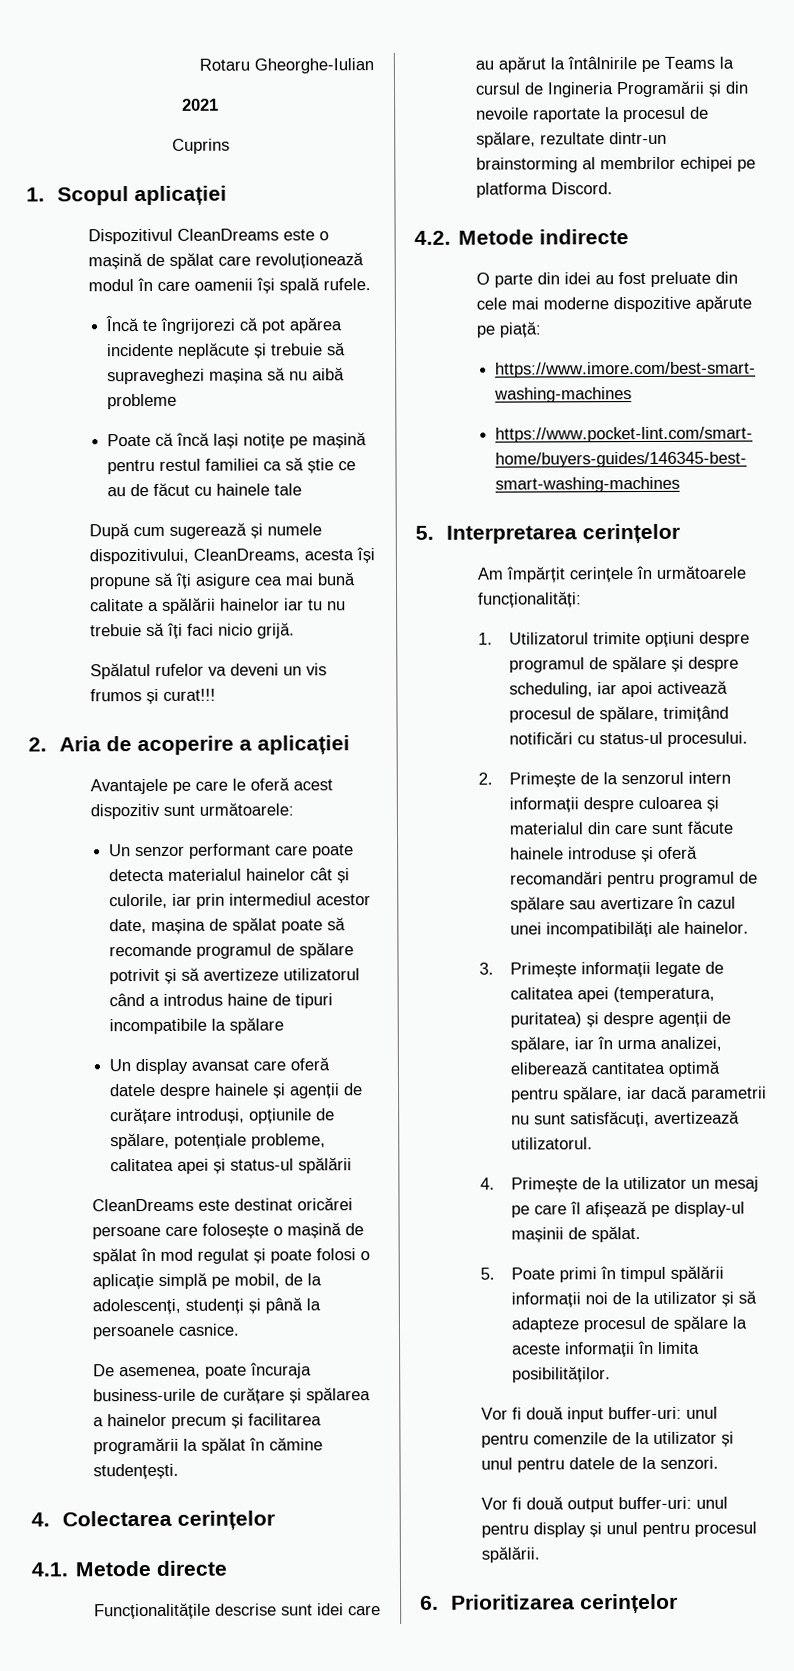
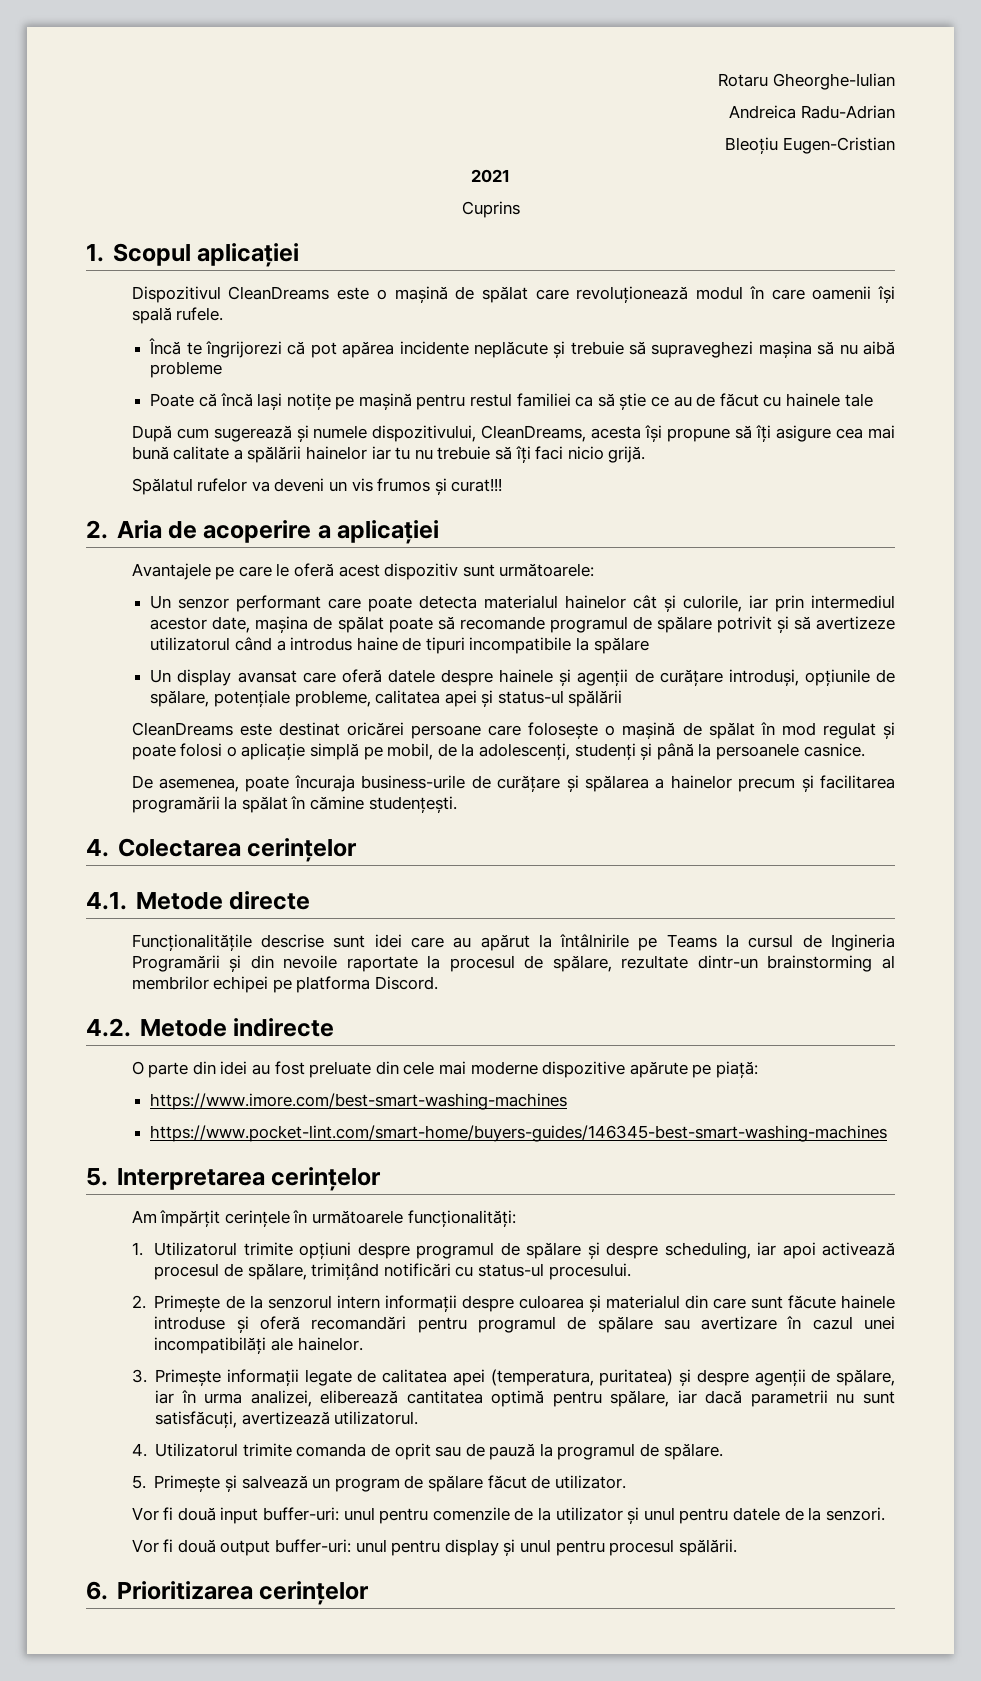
(374, 66) none -> [729,105,895,119] [725,137,895,154] // Andreica Radu-Adrian // Bleoțiu Eugen-Cristian
[510,1176,759,1193] [510,1200,745,1218] [510,1226,641,1243] [479,1265,724,1283] [510,1290,757,1308] [510,1315,747,1333] [511,1340,700,1358] [511,1366,611,1383] Primește de la utilizator un mesaj pe care îl afișează pe display-ul mașinii de spălat. // 5. Poate primi în timpul spălării informații noi de la utilizator și să adapteze procesul de spălare la aceste informații în limita posibilităților. -> [155,1443,723,1460] [131,1475,626,1492] Utilizatorul trimite comanda de oprit sau de pauză la programul de spălare. // 5. Primește și salvează un program de spălare făcut de utilizator.

